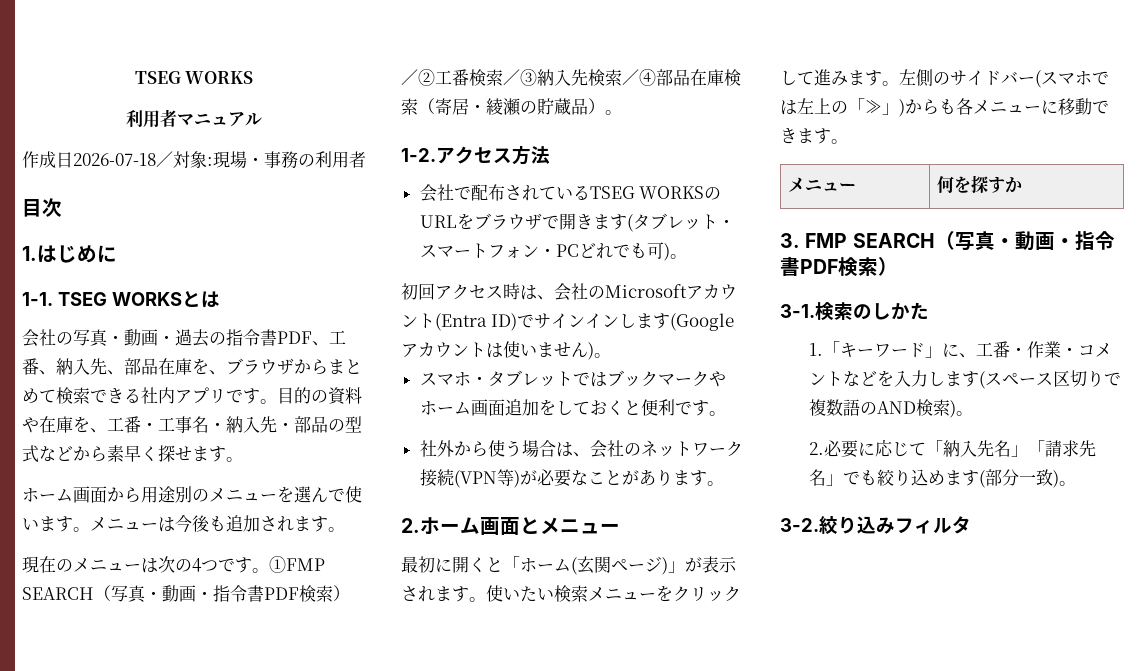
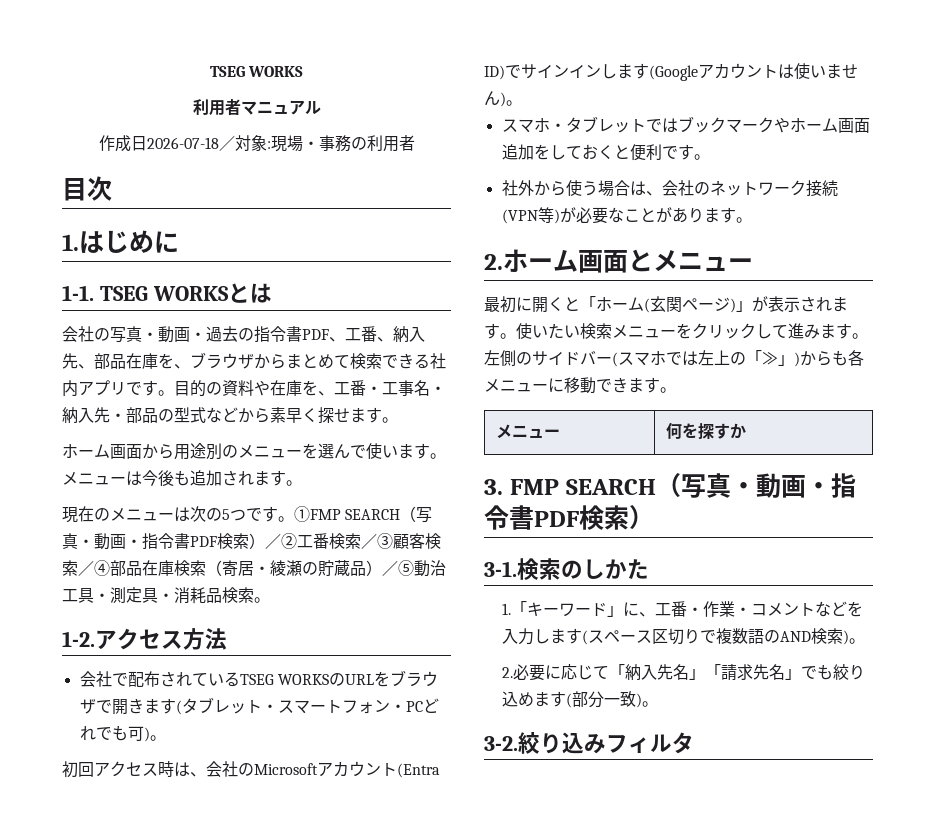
[192,558,202,572] 4 -> [222,509,230,520] 5
[537,69,588,86] 納入先 -> [393,533,425,549] 顧客
(605, 106) none -> [382,560,446,577] [62,587,254,604] ／⑤動治工具・測定具・消耗品検索

